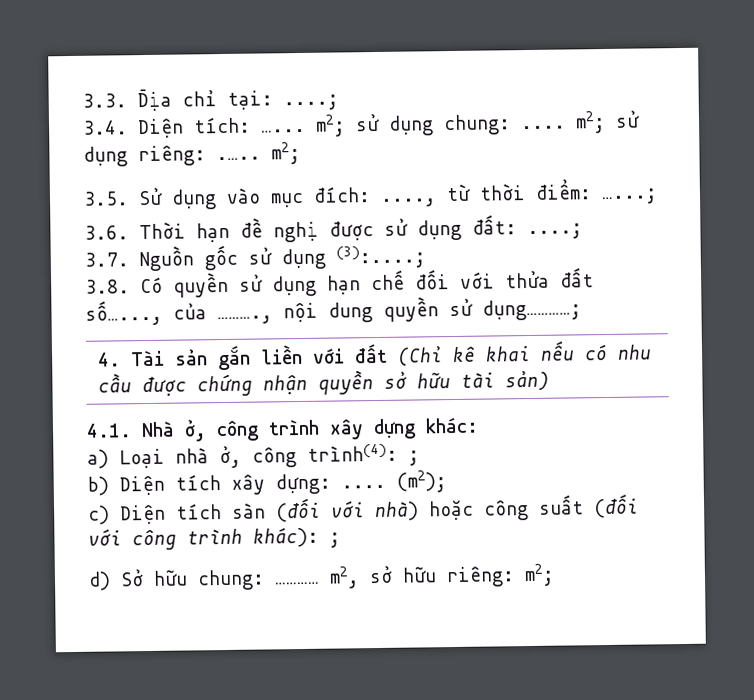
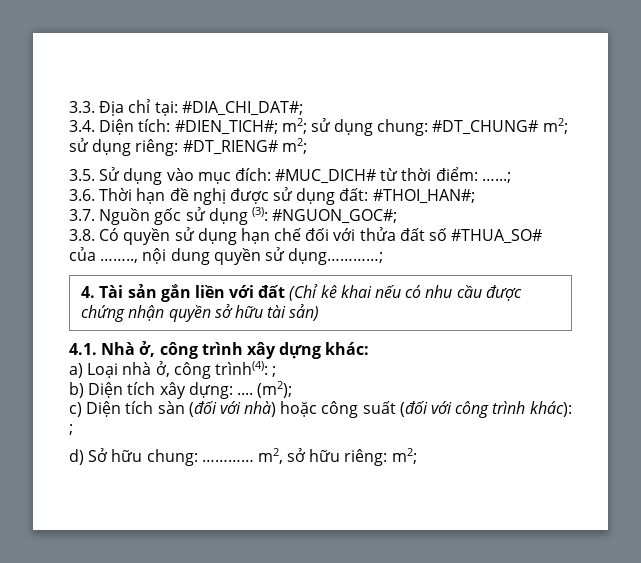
[283,94,339,111] ....; -> [181,101,303,116] #DIA_CHI_DAT#;
[261,128,306,133] …... -> [174,120,278,135] #DIEN_TICH#;
[521,125,566,130] .... -> [432,120,539,135] #DT_CHUNG#
[216,156,261,161] .….. -> [182,140,278,155] #DT_RIENG#
[381,198,437,207] ...., -> [275,169,377,184] #MUC_DICH#
[527,223,583,240] ....; -> [372,189,475,204] #THOI_HAN#;
[336,245,426,269] (3):....; -> [251,207,398,224] (3): #NGUON_GOC#;
[85,299,273,326] số…..., của ………., -> [429,228,543,244] [69,247,139,263] số #THUA_SO# của ……..,

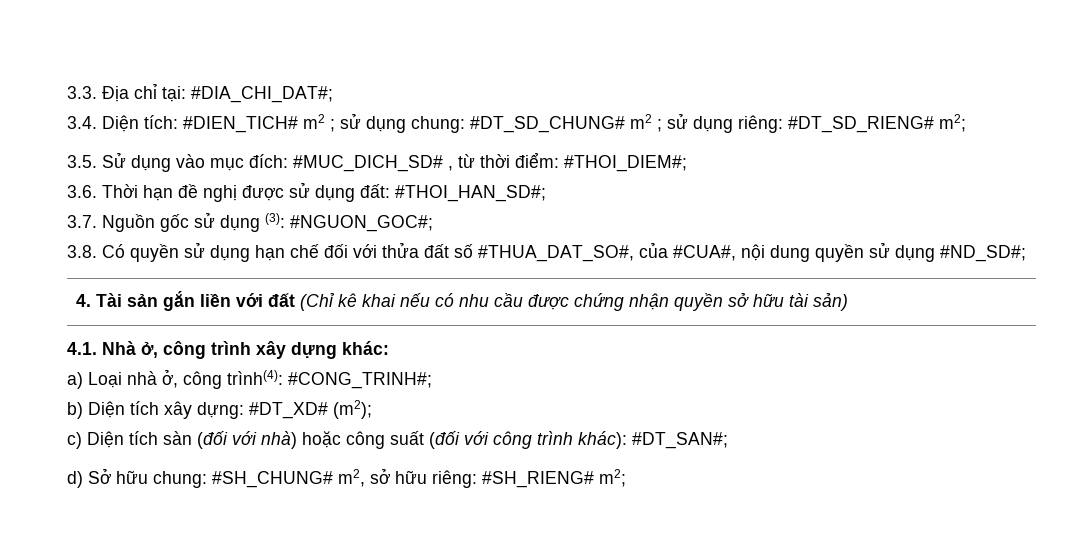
[174,118,568,136] #DIEN_TICH#; m2; sử dụng chung: #DT_CHUNG# m2; -> [183,113,662,133] #DIEN_TICH# m2 ; sử dụng chung: #DT_SD_CHUNG# m2 ;
[182,140,278,155] #DT_RIENG# -> [788,116,934,133] #DT_SD_RIENG#
[275,169,377,184] #MUC_DICH# -> [293,155,453,172] #MUC_DICH_SD# ,
[481,172,511,183] …...; -> [564,155,687,172] #THOI_DIEM#;
[372,189,475,204] #THOI_HAN#; -> [395,185,546,202] #THOI_HAN_SD#;
[451,229,543,244] [69,247,139,263] #THUA_SO# của …….., -> [478,242,736,262] #THUA_DAT_SO#, của #CUA#,
[288,248,384,265] dụng…………; -> [895,245,1026,262] dụng #ND_SD#;
[272,366,277,377] ; -> [288,372,432,389] #CONG_TRINH#;
[236,392,253,395] .... -> [249,402,328,419] #DT_XD#
[69,424,73,435] ; -> [632,432,728,449] #DT_SAN#;
[201,459,254,462] ………… -> [212,471,333,488] #SH_CHUNG#
(388, 457) none -> [482,471,594,488] #SH_RIENG#

